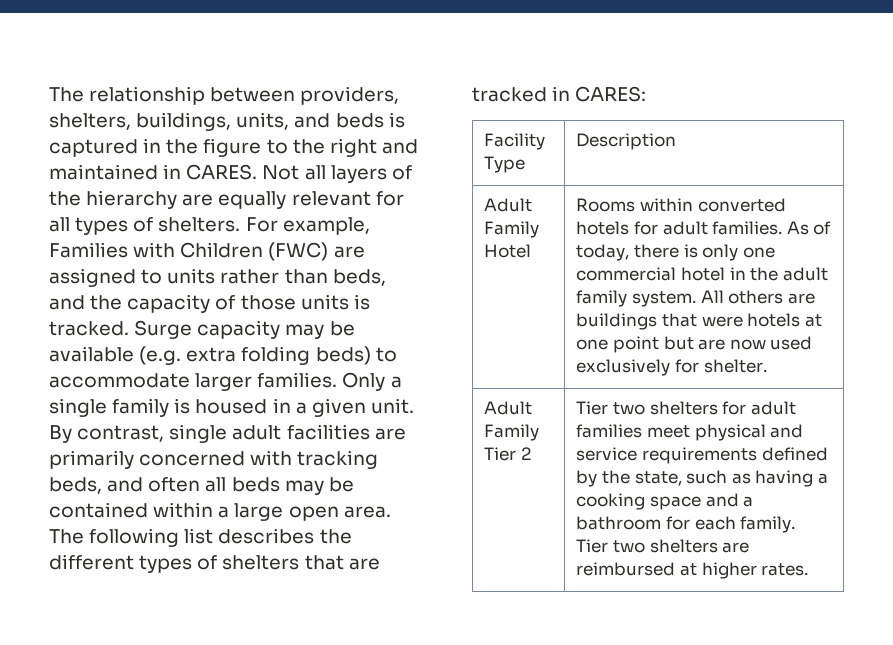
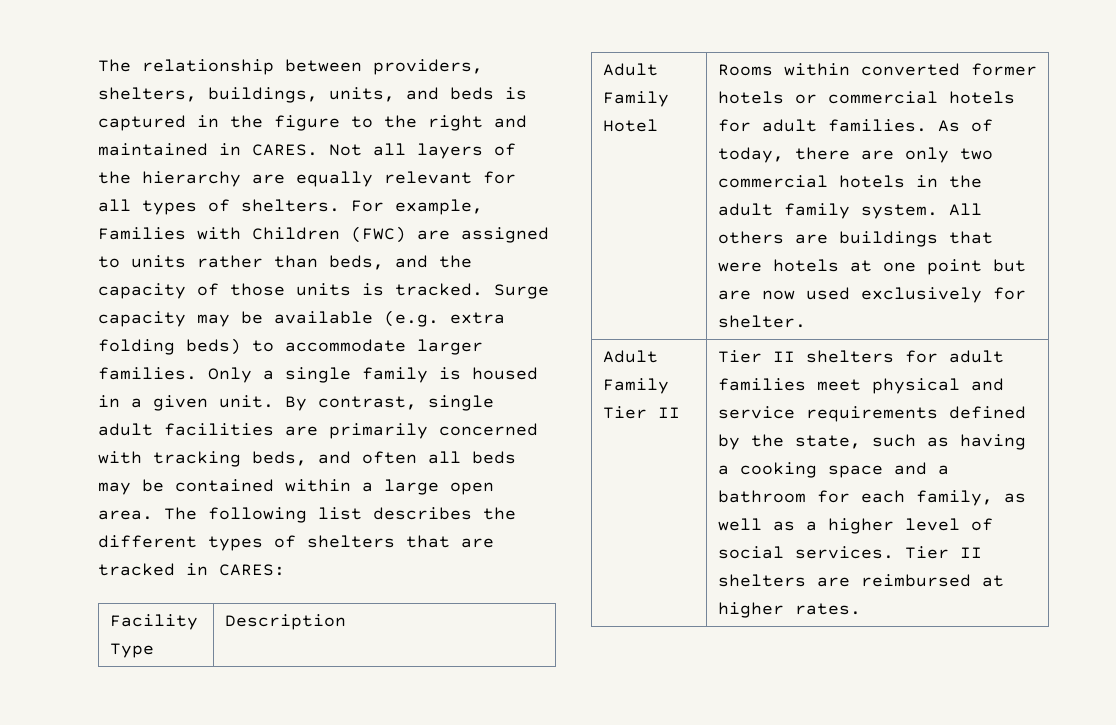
(786, 205) none -> [970,63,1037,76] [717,91,938,104] former hotels or commercial
[683,244,775,261] [576,267,725,281] is only one commercial hotel -> [860,147,993,163] [717,175,905,188] are only two commercial hotels
[520,447,532,460] [576,401,645,415] 2 | Tier two -> [657,407,680,418] [717,350,795,363] II | Tier II
[740,516,796,533] [576,539,645,553] family. Tier two -> [915,490,1026,506] [717,518,993,534] [717,546,982,559] family, as well as a higher level of social services. Tier II

